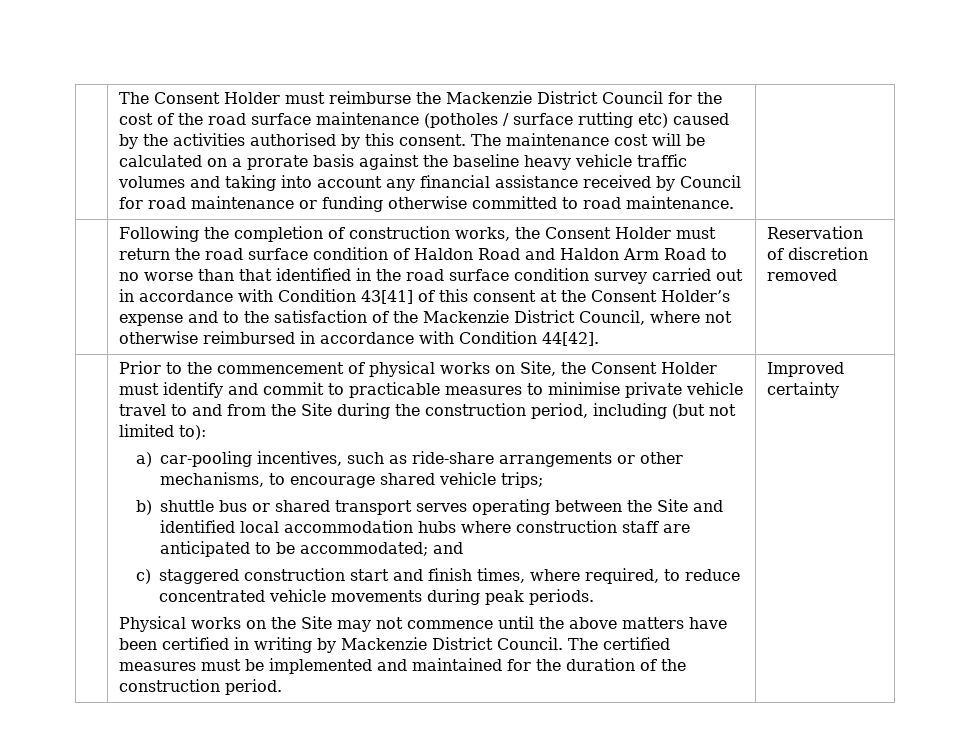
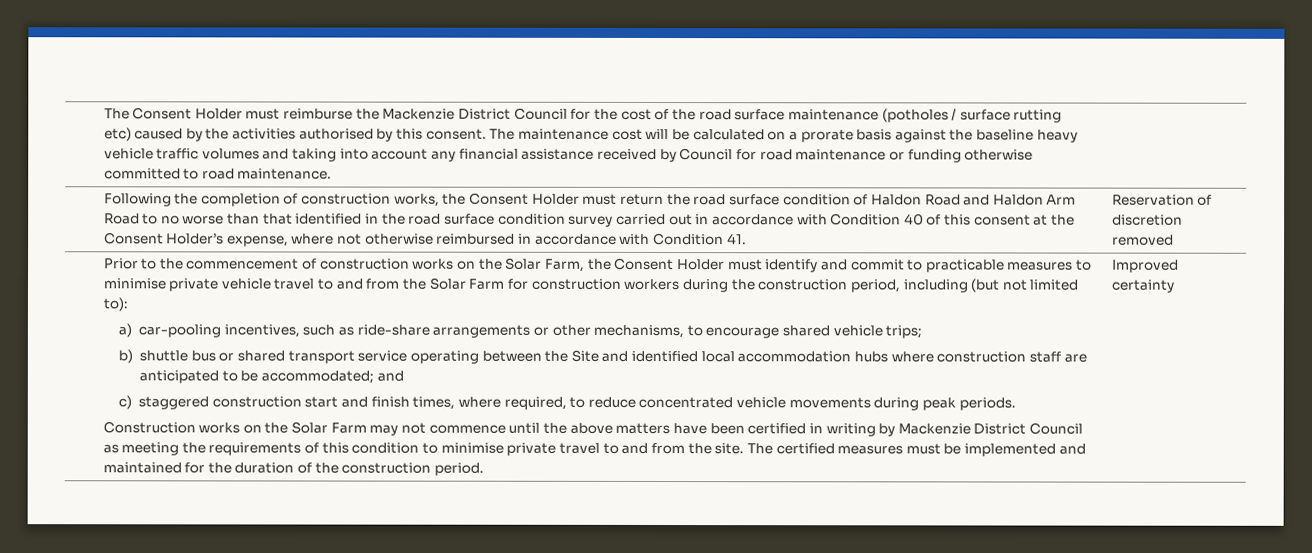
[360,290,413,304] 43[41] -> [903,213,924,226] 40
[118,310,645,326] expense and to the satisfaction of the Mackenzie District Council, -> [226,235,289,247] expense,
[541,332,599,346] 44[42]. -> [726,233,747,245] 41.
[368,361,556,377] physical works on Site, -> [319,257,586,272] construction works on the Solar Farm,
[300,403,332,416] Site -> [428,277,680,291] Solar Farm for construction workers
[415,503,467,512] serves -> [357,350,408,362] service
[118,616,332,632] Physical works on the Site -> [102,421,367,434] Construction works on the Solar Farm
[496,637,563,650] Council. -> [1029,422,1084,435] [102,442,745,456] Council as meeting the requirements of this condition to minimise private travel to and from the site.

